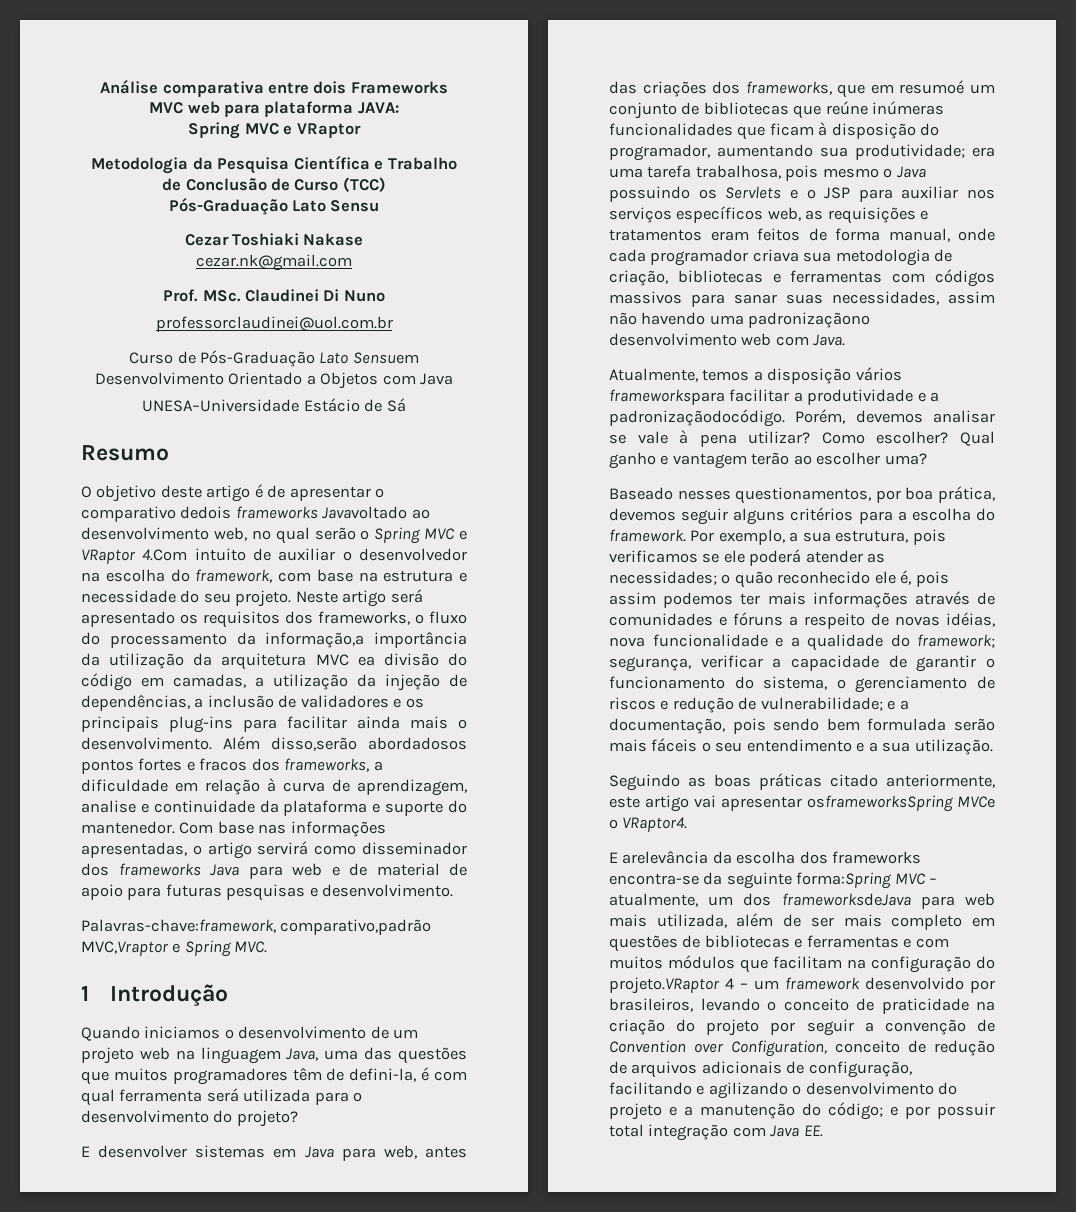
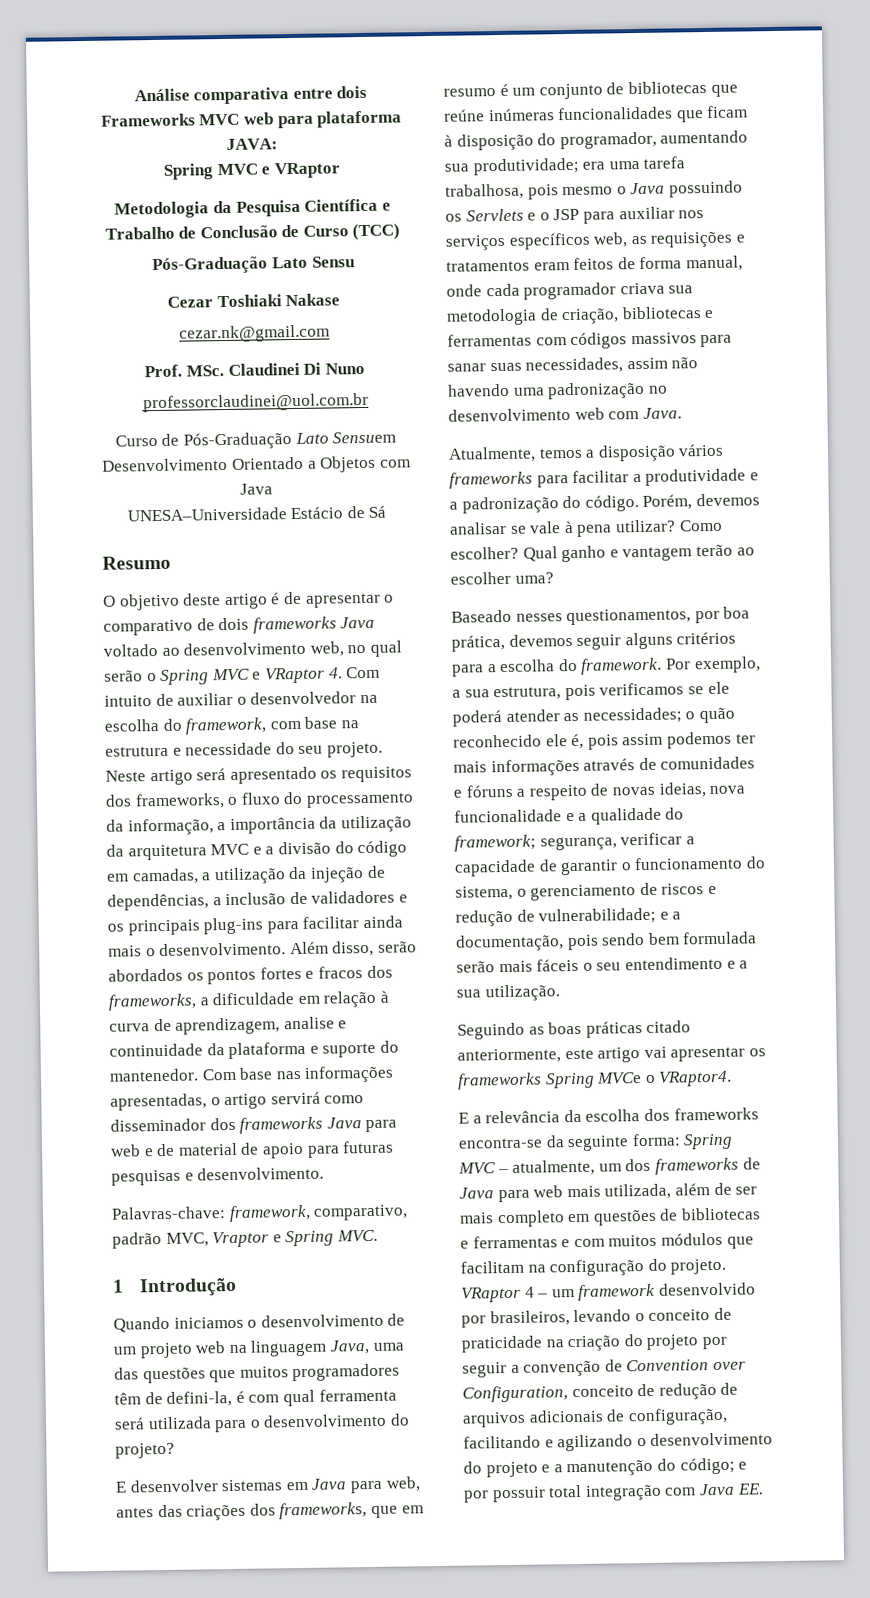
[180,506,408,519] dedois frameworks Javavoltado -> [196,616,376,634] [103,644,158,657] de dois frameworks Java voltado
[142,549,188,561] 4.Com -> [328,666,381,679] 4. Com
[265,632,365,648] informação,a -> [127,818,227,836] informação, a
[357,656,375,666] ea -> [252,846,275,855] e a
[271,737,467,751] disso,serão abordadosos -> [332,940,417,957] [108,968,204,982] disso, serão abordados os
[81,919,432,935] [81,941,169,956] Palavras-chave:framework, comparativo,padrão MVC,Vraptor -> [111,1204,409,1223] [112,1231,270,1249] Palavras-chave: framework, comparativo, padrão MVC, Vraptor
[899,80,965,94] resumoé -> [443,83,509,97] resumo é
[748,312,871,328] padronizaçãono -> [547,381,668,400] padronização no
[609,389,725,405] frameworkspara -> [449,471,569,489] frameworks para
[609,409,785,427] padronizaçãodocódigo. -> [461,495,639,514] padronização do código.
[946,612,995,627] idéias, -> [658,782,707,798] ideias,
[807,795,953,812] osframeworksSpring -> [748,1048,766,1057] [457,1072,595,1090] os frameworks Spring
[622,850,709,864] arelevância -> [472,1110,561,1124] a relevância
[796,872,892,889] forma:Spring -> [631,1133,734,1150] forma: Spring
[781,893,911,906] frameworksdeJava -> [654,1157,761,1175] [459,1187,494,1199] frameworks de Java
[609,977,720,994] projeto.VRaptor -> [670,1258,727,1275] [461,1286,521,1303] projeto. VRaptor

